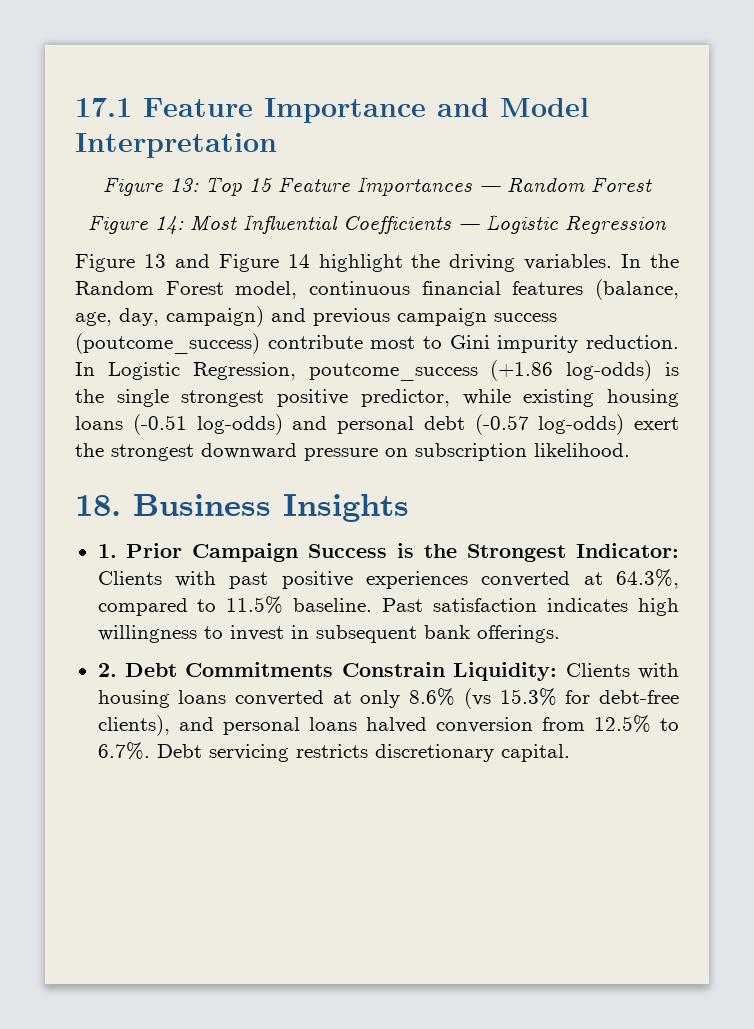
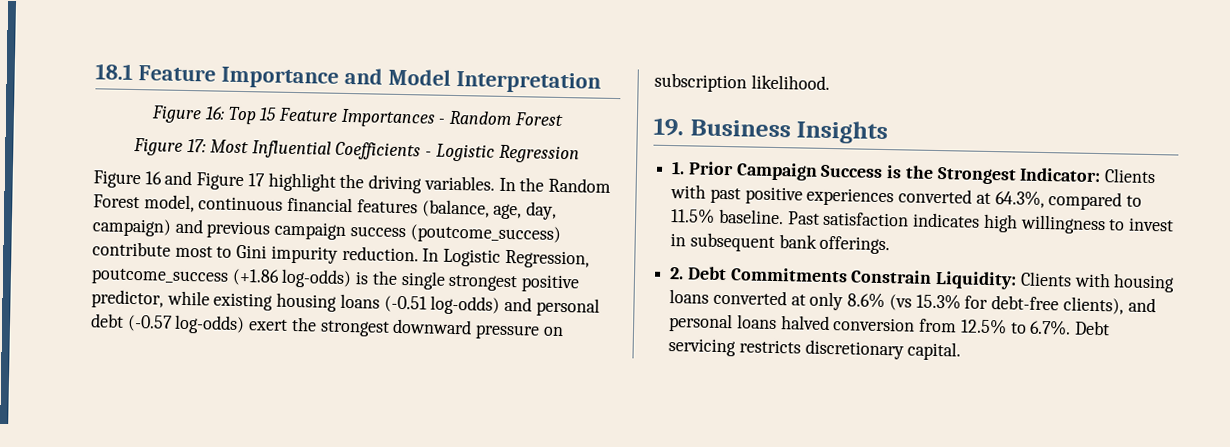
[75,98,132,117] 17.1 -> [95,63,133,80] 18.1
[170,178,199,192] 13: -> [204,106,225,120] 16:
[479,186,501,192] — -> [438,118,446,124] -
[155,216,184,234] 14: -> [187,139,207,153] 17:
[458,224,480,230] — -> [425,151,433,157] -
[143,254,166,268] 13 -> [144,171,162,185] 16
[287,254,310,268] 14 -> [247,173,265,187] 17
[75,495,121,516] 18. -> [653,117,684,137] 19.

